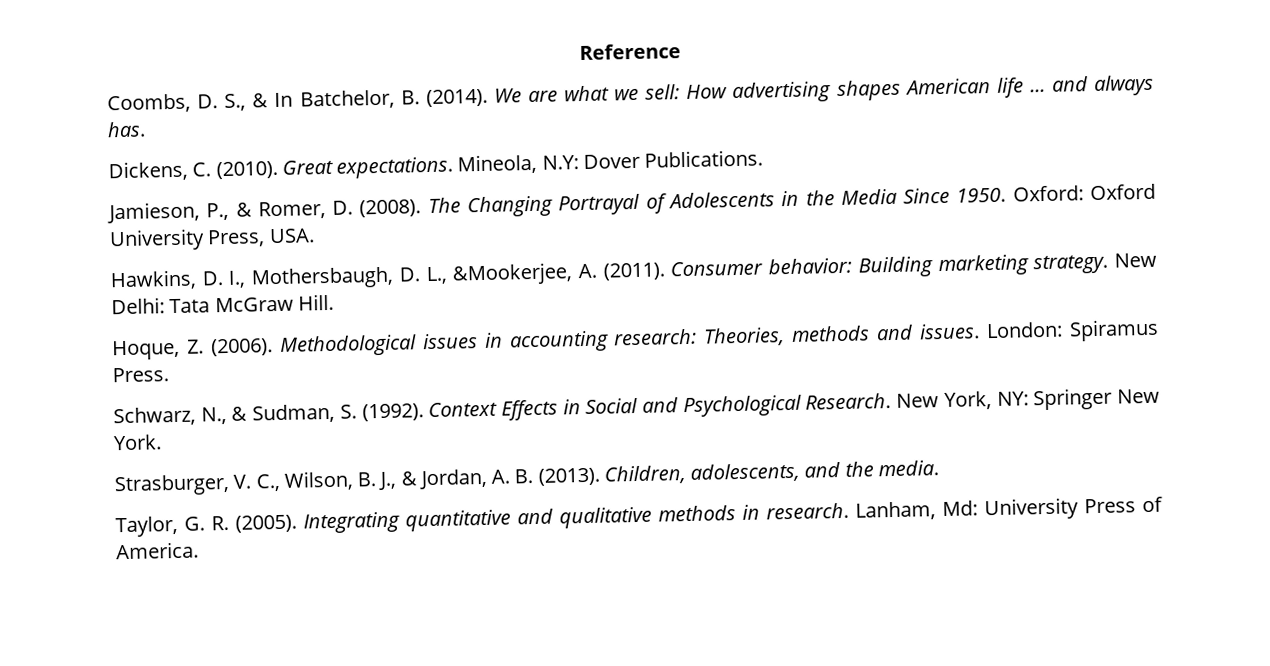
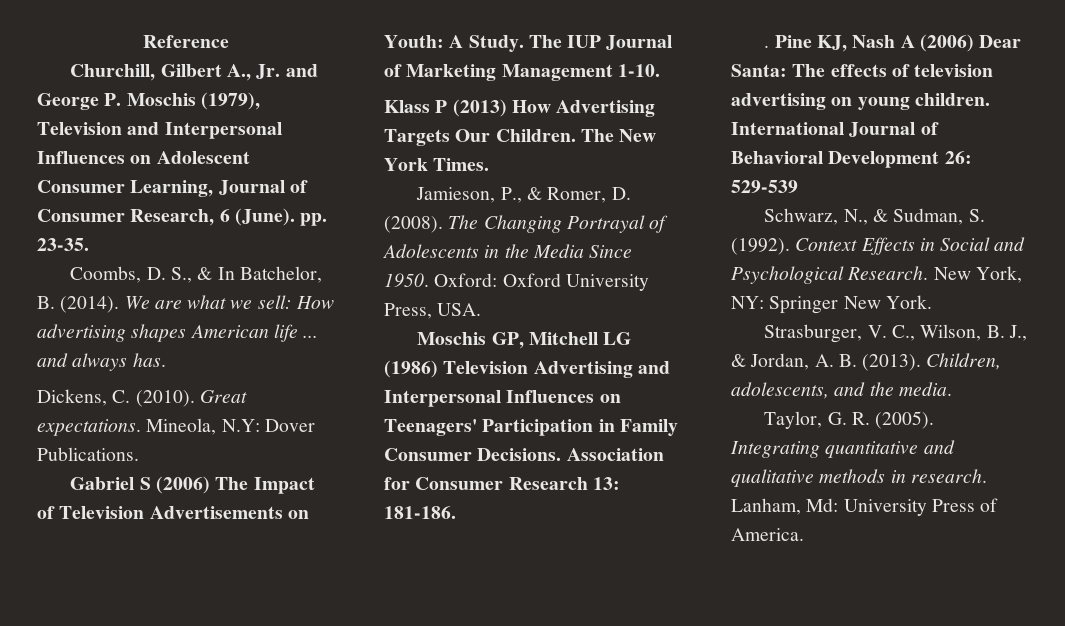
(681, 52) none -> [70,64,318,81] [37,92,260,110] [37,122,282,139] [37,151,250,164] [37,180,308,197] [37,208,328,226] [37,238,89,251] // Churchill, Gilbert A., Jr. and George P. Moschis (1979), Television and Interpersonal Influences on Adolescent Consumer Learning, Journal of Consumer Research, 6 (June). pp. 23-35.
(764, 158) none -> [70,476,315,494] [37,506,309,519] [384,35,673,52] [384,64,660,81] [384,99,656,117] [384,129,657,146] [384,158,490,171] // Gabriel S (2006) The Impact of Television Advertisements on Youth: A Study. The IUP Journal of Marketing Management 1-10. // Klass P (2013) How Advertising Targets Our Children. The New York Times.
[110,252,1157,291] [111,293,334,315] [112,318,1159,361] [112,367,169,383] Hawkins, D. I., Mothersbaugh, D. L., &Mookerjee, A. (2011). Consumer behavior: Building marketing strategy. New Delhi: Tata McGraw Hill. // Hoque, Z. (2006). Methodological issues in accounting research: Theories, methods and issues. London: Spiramus Press. -> [417,332,632,349] [384,360,670,378] [384,390,621,407] [384,419,678,436] [384,448,664,461] [384,477,620,490] [384,506,456,519] [764,34,1022,52] [731,64,994,77] [731,93,990,110] [731,122,939,137] [731,151,972,168] [731,180,798,193] Moschis GP, Mitchell LG (1986) Television Advertising and Interpersonal Influences on Teenagers' Participation in Family Consumer Decisions. Association for Consumer Research 13: 181-186. // . Pine KJ, Nash A (2006) Dear Santa: The effects of television advertising on young children. International Journal of Behavioral Development 26: 529-539

